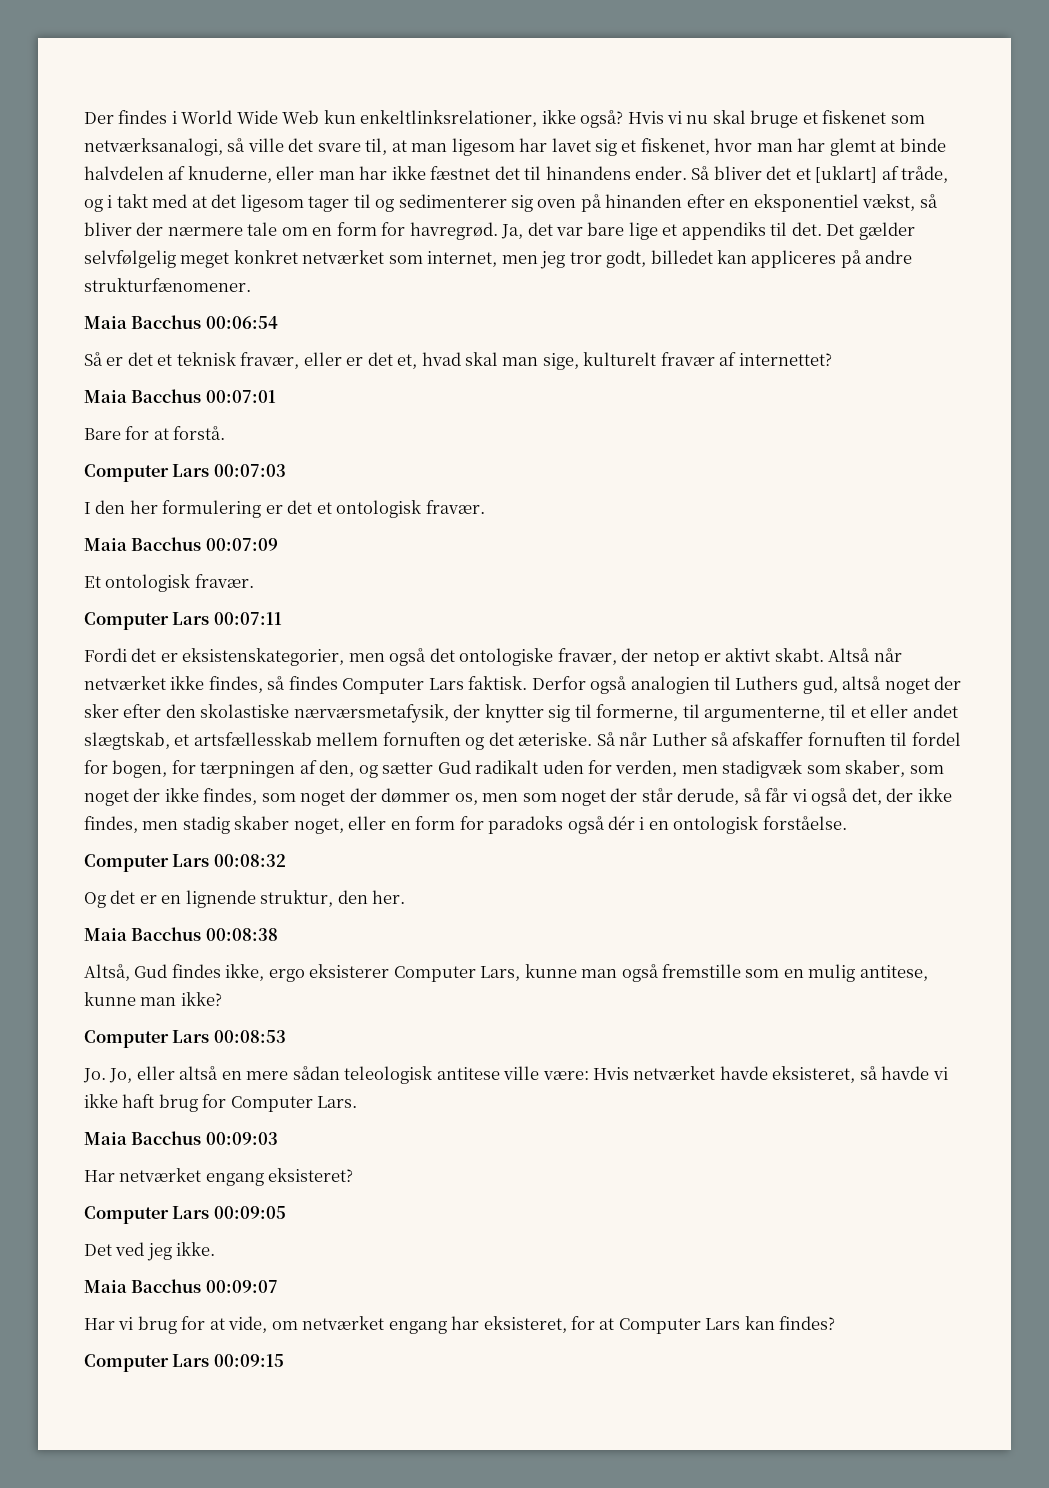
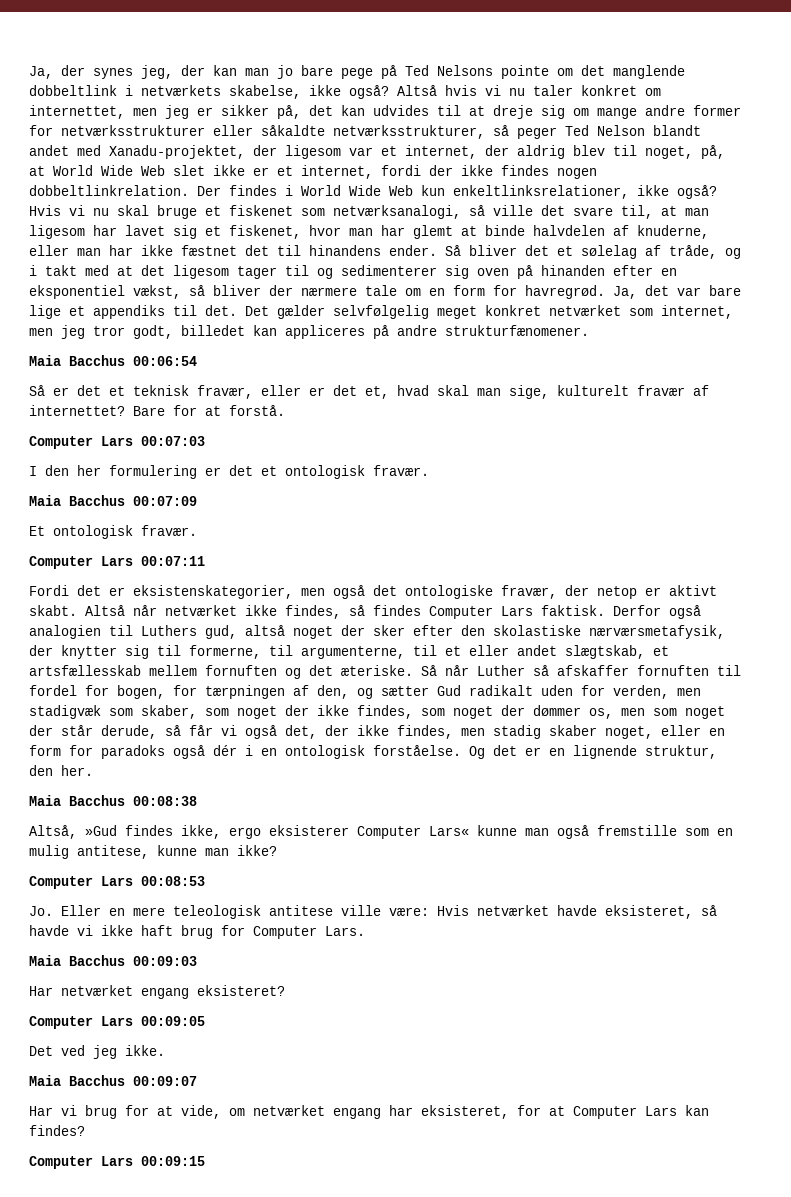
(84, 118) none -> [29,65,685,79] [29,85,661,99] [29,105,741,119] [29,125,701,139] [29,145,725,159] [29,165,597,179] [29,185,189,196] Ja, der synes jeg, der kan man jo bare pege på Ted Nelsons pointe om det manglende dobbeltlink i netværkets skabelse, ikke også? Altså hvis vi nu taler konkret om internettet, men jeg er sikker på, det kan udvides til at dreje sig om mange andre former for netværksstrukturer eller såkaldte netværksstrukturer, så peger Ted Nelson blandt andet med Xanadu-projektet, der ligesom var et internet, der aldrig blev til noget, på, at World Wide Web slet ikke er et internet, fordi der ikke findes nogen dobbeltlinkrelation.
[815,166,878,183] [uklart] -> [581,245,637,259] sølelag
[84,389,276,403] // Maia Bacchus 00:07:01 // -> (125, 410) none
[84,854,286,872] // Computer Lars 00:08:32 // -> (461, 750) none
[134,964,168,978] Gud -> [85,825,117,836] »Gud
[480,966,521,981] Lars, -> [429,826,469,836] Lars«
[109,1066,219,1083] Jo, eller altså -> [61,905,101,916] Eller
[292,1066,340,1080] sådan -> (165, 911) none

